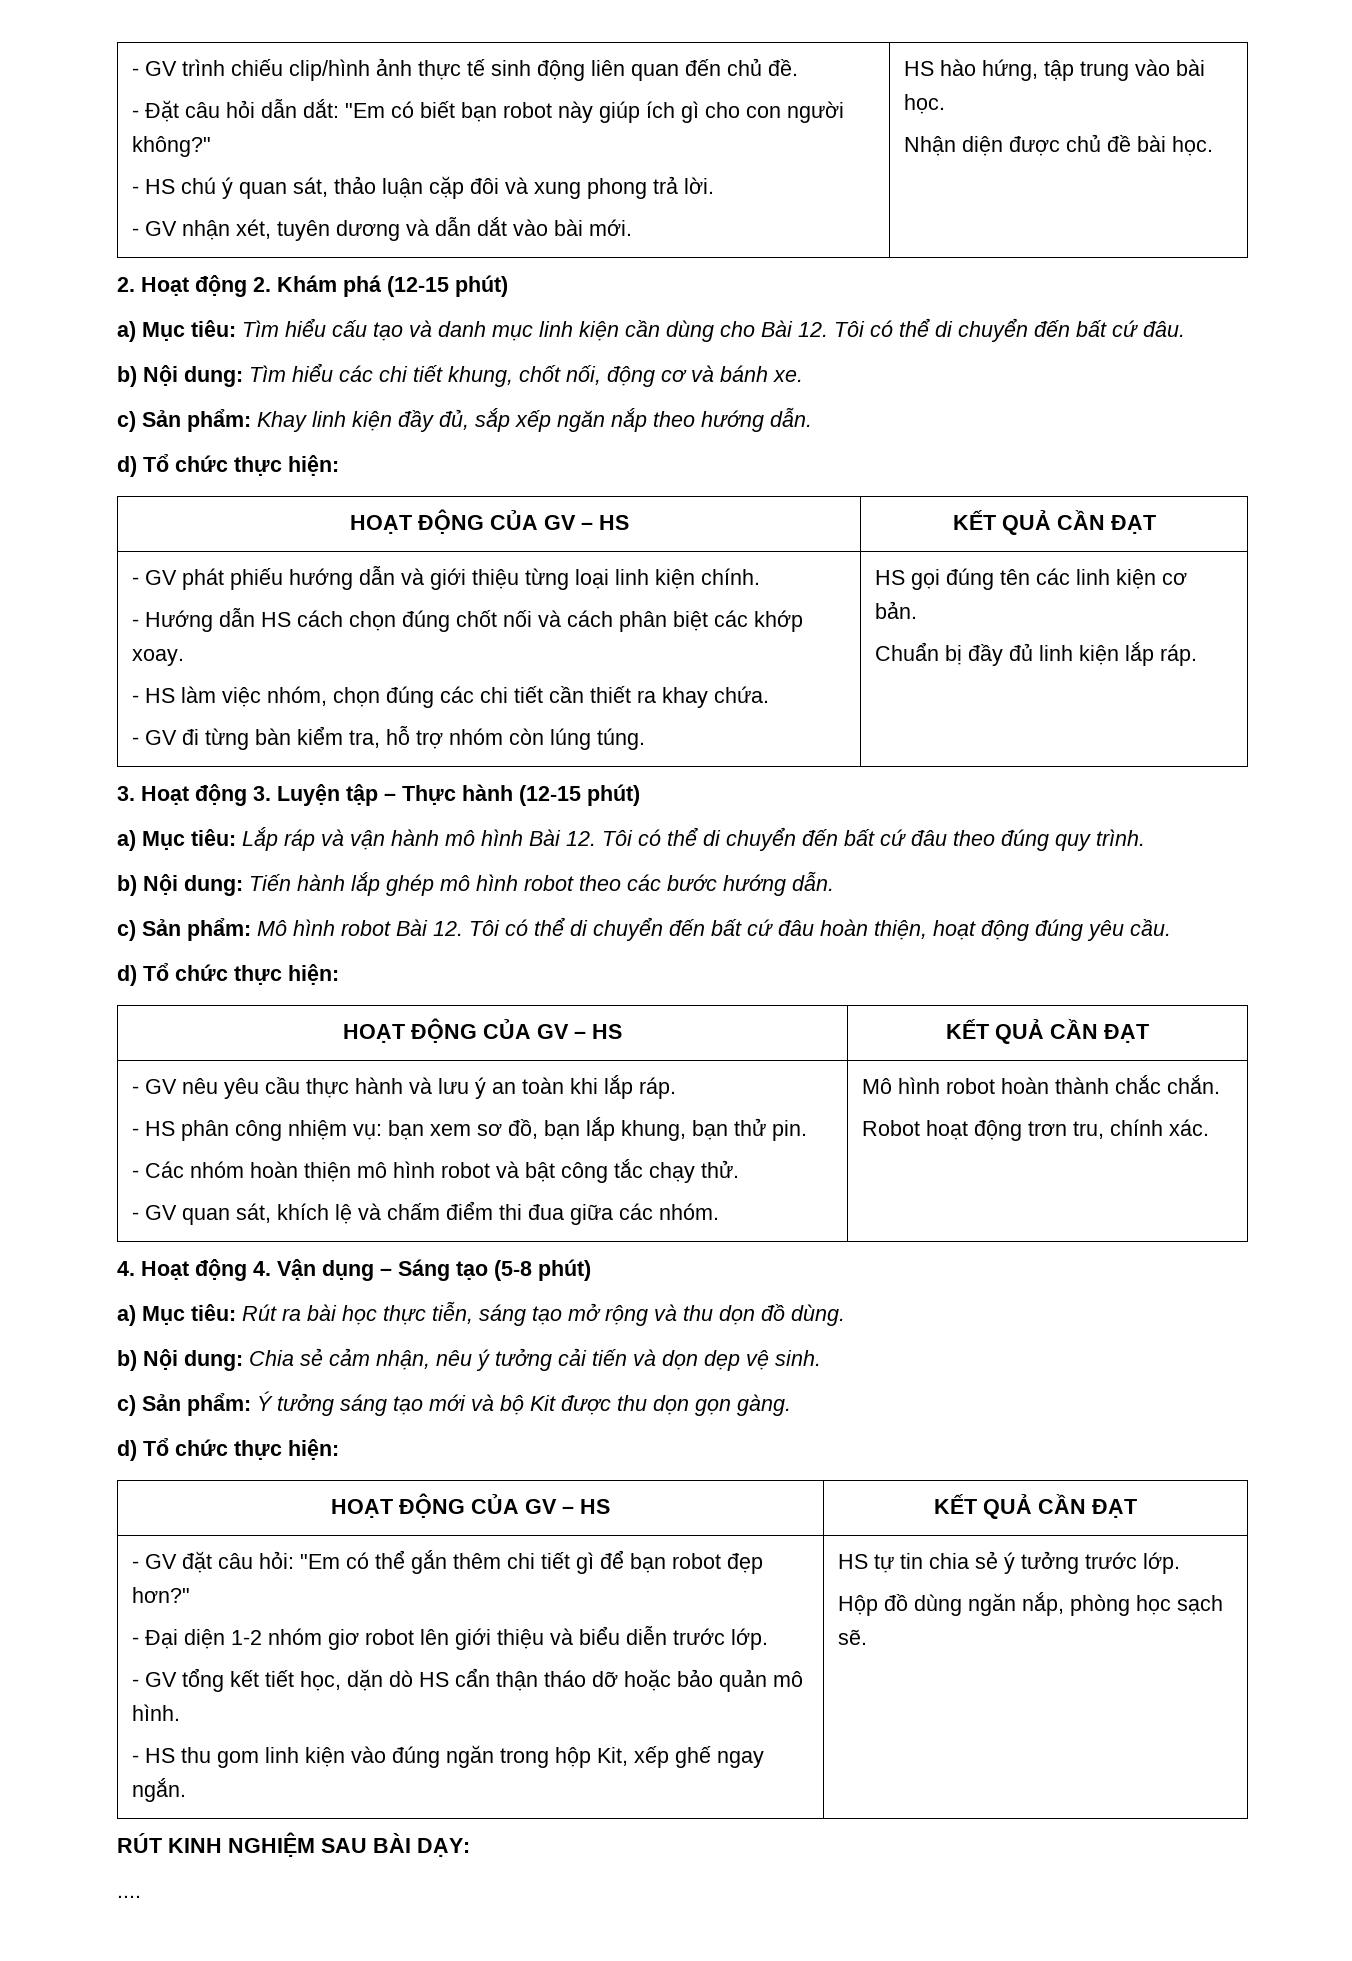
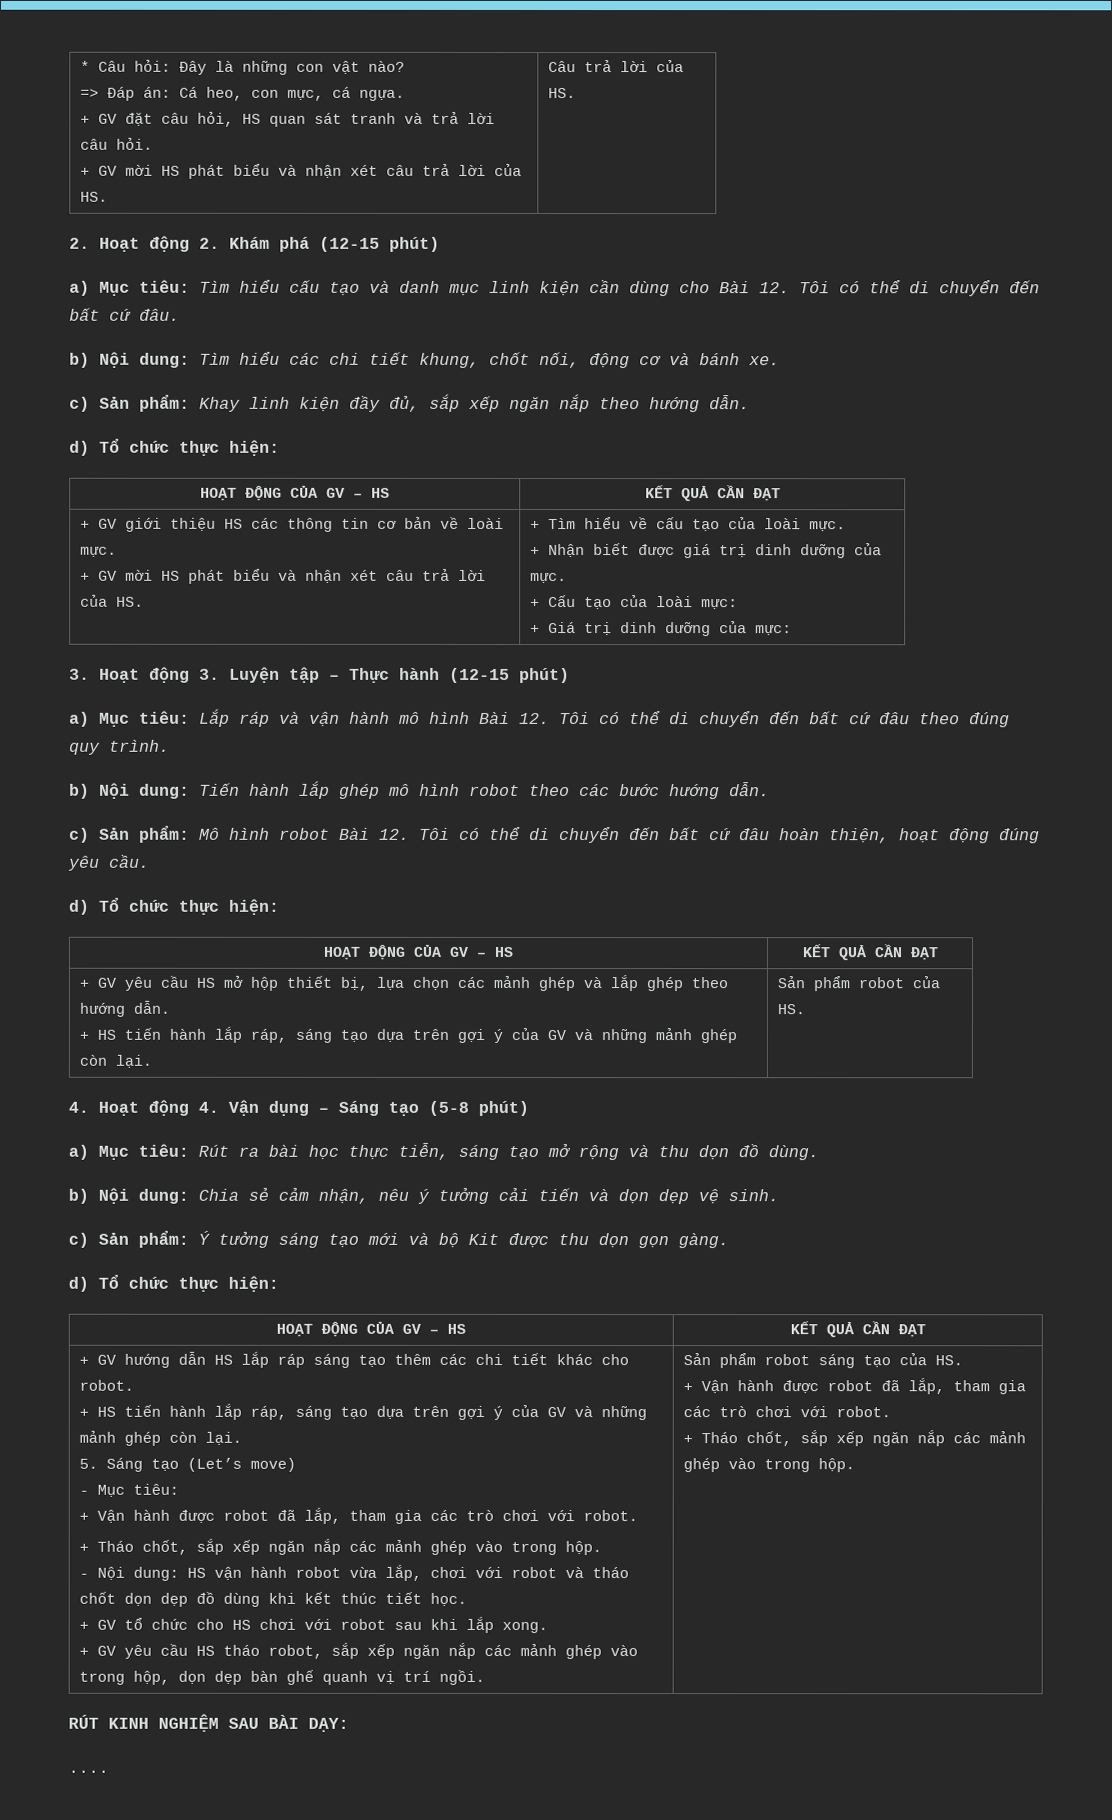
[131,58,798,81] [131,99,844,123] [131,136,211,157] [131,176,714,199] [131,217,632,241] [903,59,1205,81] [903,94,945,114] [903,134,1213,156] - GV trình chiếu clip/hình ảnh thực tế sinh động liên quan đến chủ đề. // - Đặt câu hỏi dẫn dắt: "Em có biết bạn robot này giúp ích gì cho con người không?" // - HS chú ý quan sát, thảo luận cặp đôi và xung phong trả lời. // - GV nhận xét, tuyên dương và dẫn dắt vào bài mới. | HS hào hứng, tập trung vào bài học. // Nhận diện được chủ đề bài học. -> [79,59,405,75] [79,86,405,101] [79,111,495,127] [79,137,153,150] [79,163,522,179] [79,191,108,202] [547,60,684,73] [547,87,576,99] * Câu hỏi: Đây là những con vật nào? // => Đáp án: Cá heo, con mực, cá ngựa. // + GV đặt câu hỏi, HS quan sát tranh và trả lời câu hỏi. // + GV mời HS phát biểu và nhận xét câu trả lời của HS. | Câu trả lời của HS.
[131,566,760,590] [131,608,803,632] [131,649,184,666] [131,686,769,708] [131,726,645,750] [874,568,1187,590] [874,601,917,619] [874,642,1197,666] - GV phát phiếu hướng dẫn và giới thiệu từng loại linh kiện chính. // - Hướng dẫn HS cách chọn đúng chốt nối và cách phân biệt các khớp xoay. // - HS làm việc nhóm, chọn đúng các chi tiết cần thiết ra khay chứa. // - GV đi từng bàn kiểm tra, hỗ trợ nhóm còn lúng túng. | HS gọi đúng tên các linh kiện cơ bản. // Chuẩn bị đầy đủ linh kiện lắp ráp. -> [79,516,504,532] [79,546,117,557] [79,568,486,584] [79,594,144,607] [529,517,846,532] [529,543,882,559] [529,572,567,584] [529,594,738,610] [529,621,792,637] + GV giới thiệu HS các thông tin cơ bản về loài mực. // + GV mời HS phát biểu và nhận xét câu trả lời của HS. | + Tìm hiểu về cấu tạo của loài mực. // + Nhận biết được giá trị dinh dưỡng của mực. // + Cấu tạo của loài mực: // + Giá trị dinh dưỡng của mực:
[131,1075,676,1099] [131,1117,807,1141] [131,1159,739,1183] [131,1201,719,1225] [861,1075,1220,1094] [861,1119,1209,1141] - GV nêu yêu cầu thực hành và lưu ý an toàn khi lắp ráp. // - HS phân công nhiệm vụ: bạn xem sơ đồ, bạn lắp khung, bạn thử pin. // - Các nhóm hoàn thiện mô hình robot và bật công tắc chạy thử. // - GV quan sát, khích lệ và chấm điểm thi đua giữa các nhóm. | Mô hình robot hoàn thành chắc chắn. // Robot hoạt động trơn tru, chính xác. -> [78,974,728,992] [78,1000,170,1017] [78,1025,737,1044] [78,1054,152,1068] [776,976,940,992] [776,1004,805,1015] + GV yêu cầu HS mở hộp thiết bị, lựa chọn các mảnh ghép và lắp ghép theo hướng dẫn. // + HS tiến hành lắp ráp, sáng tạo dựa trên gợi ý của GV và những mảnh ghép còn lại. | Sản phẩm robot của HS.
[131,1550,763,1574] [131,1587,190,1603] [131,1626,768,1650] [131,1668,803,1692] [131,1704,180,1721] [131,1745,764,1768] [131,1778,186,1802] [837,1551,1180,1574] [837,1592,1223,1616] [837,1629,867,1645] - GV đặt câu hỏi: "Em có thể gắn thêm chi tiết gì để bạn robot đẹp hơn?" // - Đại diện 1-2 nhóm giơ robot lên giới thiệu và biểu diễn trước lớp. // - GV tổng kết tiết học, dặn dò HS cẩn thận tháo dỡ hoặc bảo quản mô hình. // - HS thu gom linh kiện vào đúng ngăn trong hộp Kit, xếp ghế ngay ngắn. | HS tự tin chia sẻ ý tưởng trước lớp. // Hộp đồ dùng ngăn nắp, phòng học sạch sẽ. -> [78,1350,629,1368] [78,1379,134,1391] [78,1402,647,1421] [78,1430,242,1446] [78,1457,296,1472] [78,1483,179,1497] [78,1506,638,1524] [78,1537,602,1556] [78,1563,629,1581] [78,1591,467,1607] [78,1615,548,1633] [78,1641,638,1660] [78,1669,485,1685] [682,1353,963,1369] [682,1377,1026,1395] [682,1406,891,1418] [682,1429,1026,1447] [682,1458,855,1473] + GV hướng dẫn HS lắp ráp sáng tạo thêm các chi tiết khác cho robot. // + HS tiến hành lắp ráp, sáng tạo dựa trên gợi ý của GV và những mảnh ghép còn lại. // 5. Sáng tạo (Let’s move) // - Mục tiêu: // + Vận hành được robot đã lắp, tham gia các trò chơi với robot. // + Tháo chốt, sắp xếp ngăn nắp các mảnh ghép vào trong hộp. // - Nội dung: HS vận hành robot vừa lắp, chơi với robot và tháo chốt dọn dẹp đồ dùng khi kết thúc tiết học. // + GV tổ chức cho HS chơi với robot sau khi lắp xong. // + GV yêu cầu HS tháo robot, sắp xếp ngăn nắp các mảnh ghép vào trong hộp, dọn dẹp bàn ghế quanh vị trí ngồi. | Sản phẩm robot sáng tạo của HS. // + Vận hành được robot đã lắp, tham gia các trò chơi với robot. // + Tháo chốt, sắp xếp ngăn nắp các mảnh ghép vào trong hộp.

